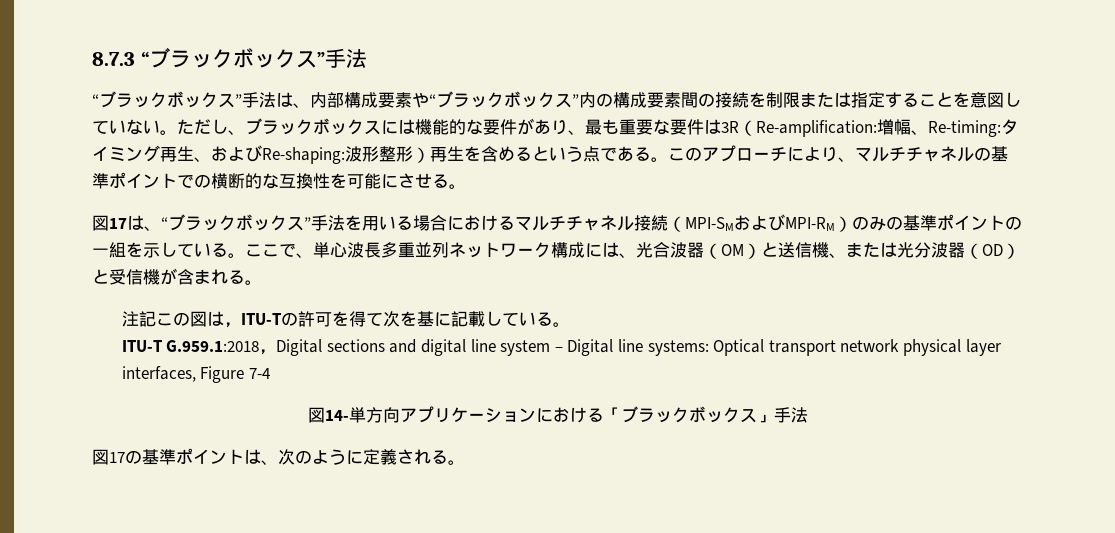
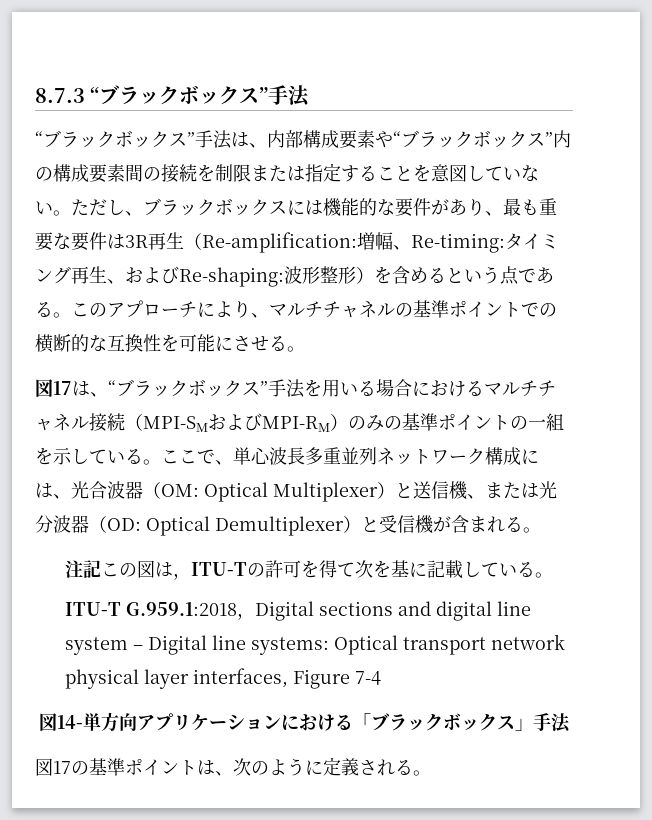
(739, 127) none -> [148,232,184,250] 再生
[430,146,464,162] 再生 -> (374, 275) none
[721,244,744,256] OM -> [161,482,378,502] OM: Optical Multiplexer
[982,244,1003,256] OD -> [107,516,344,536] OD: Optical Demultiplexer

